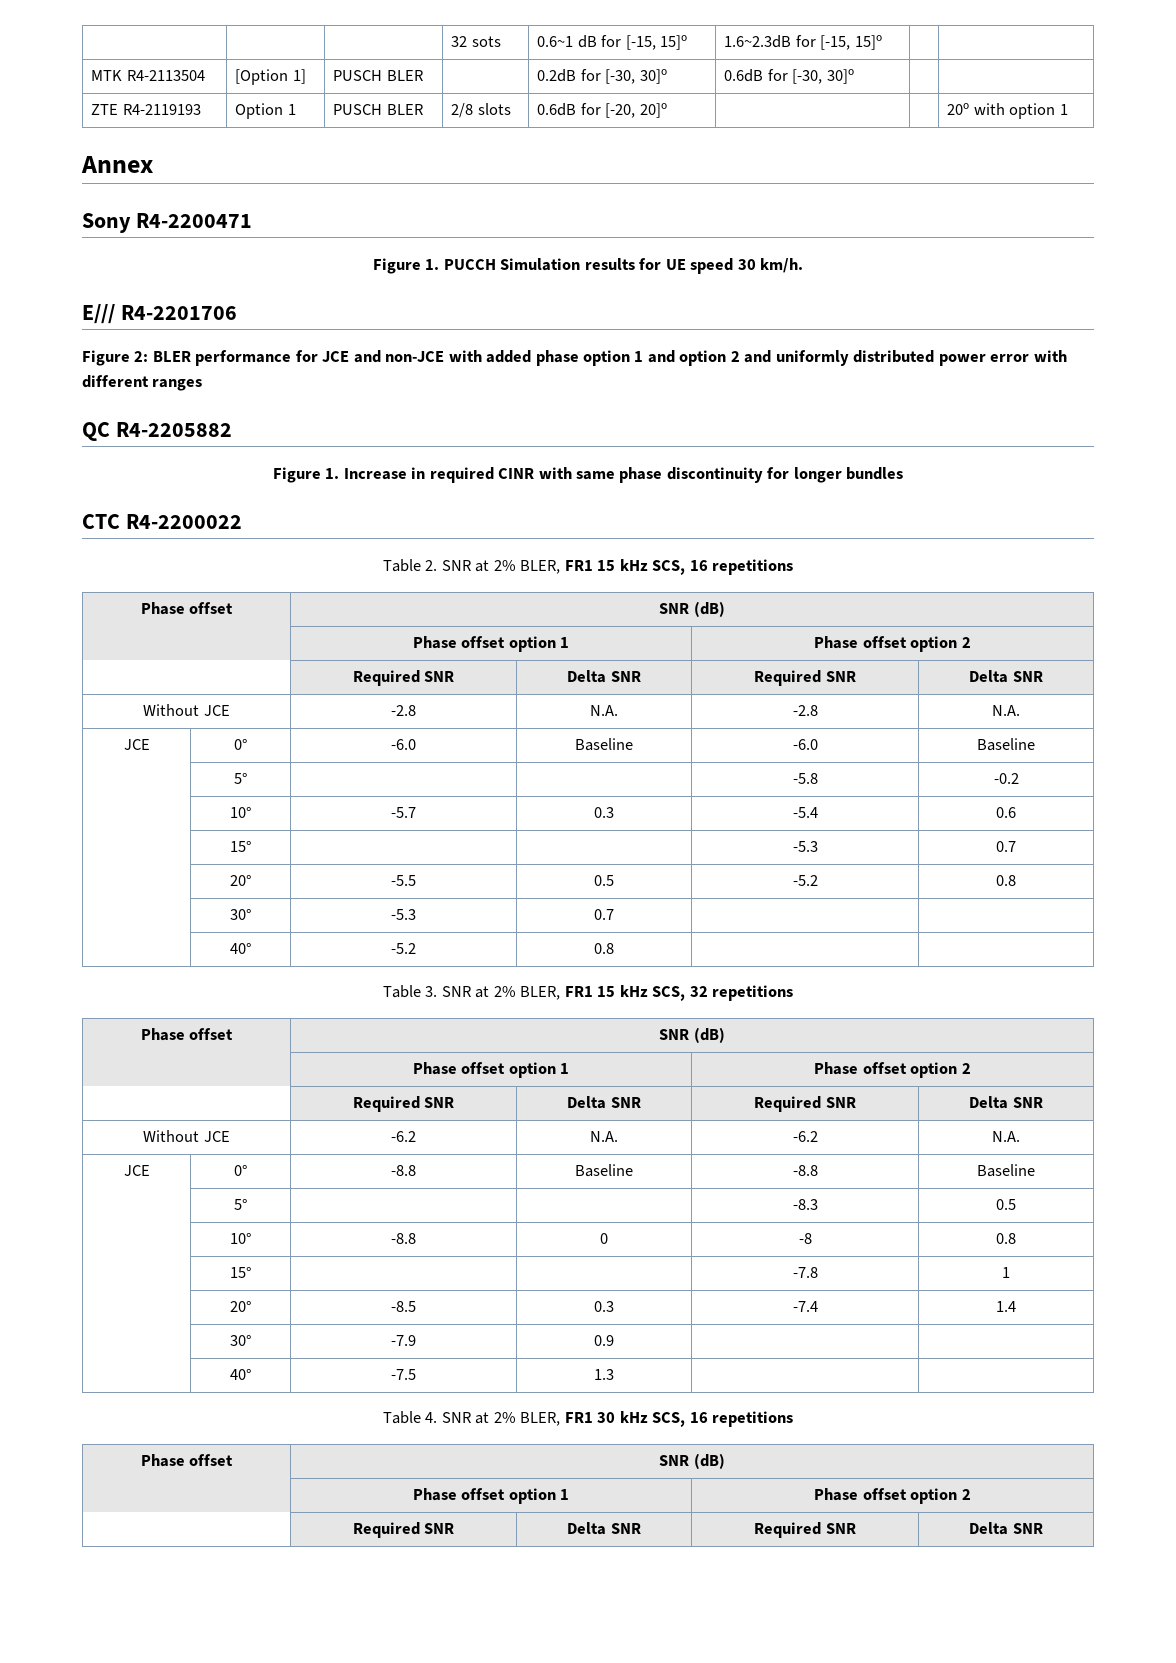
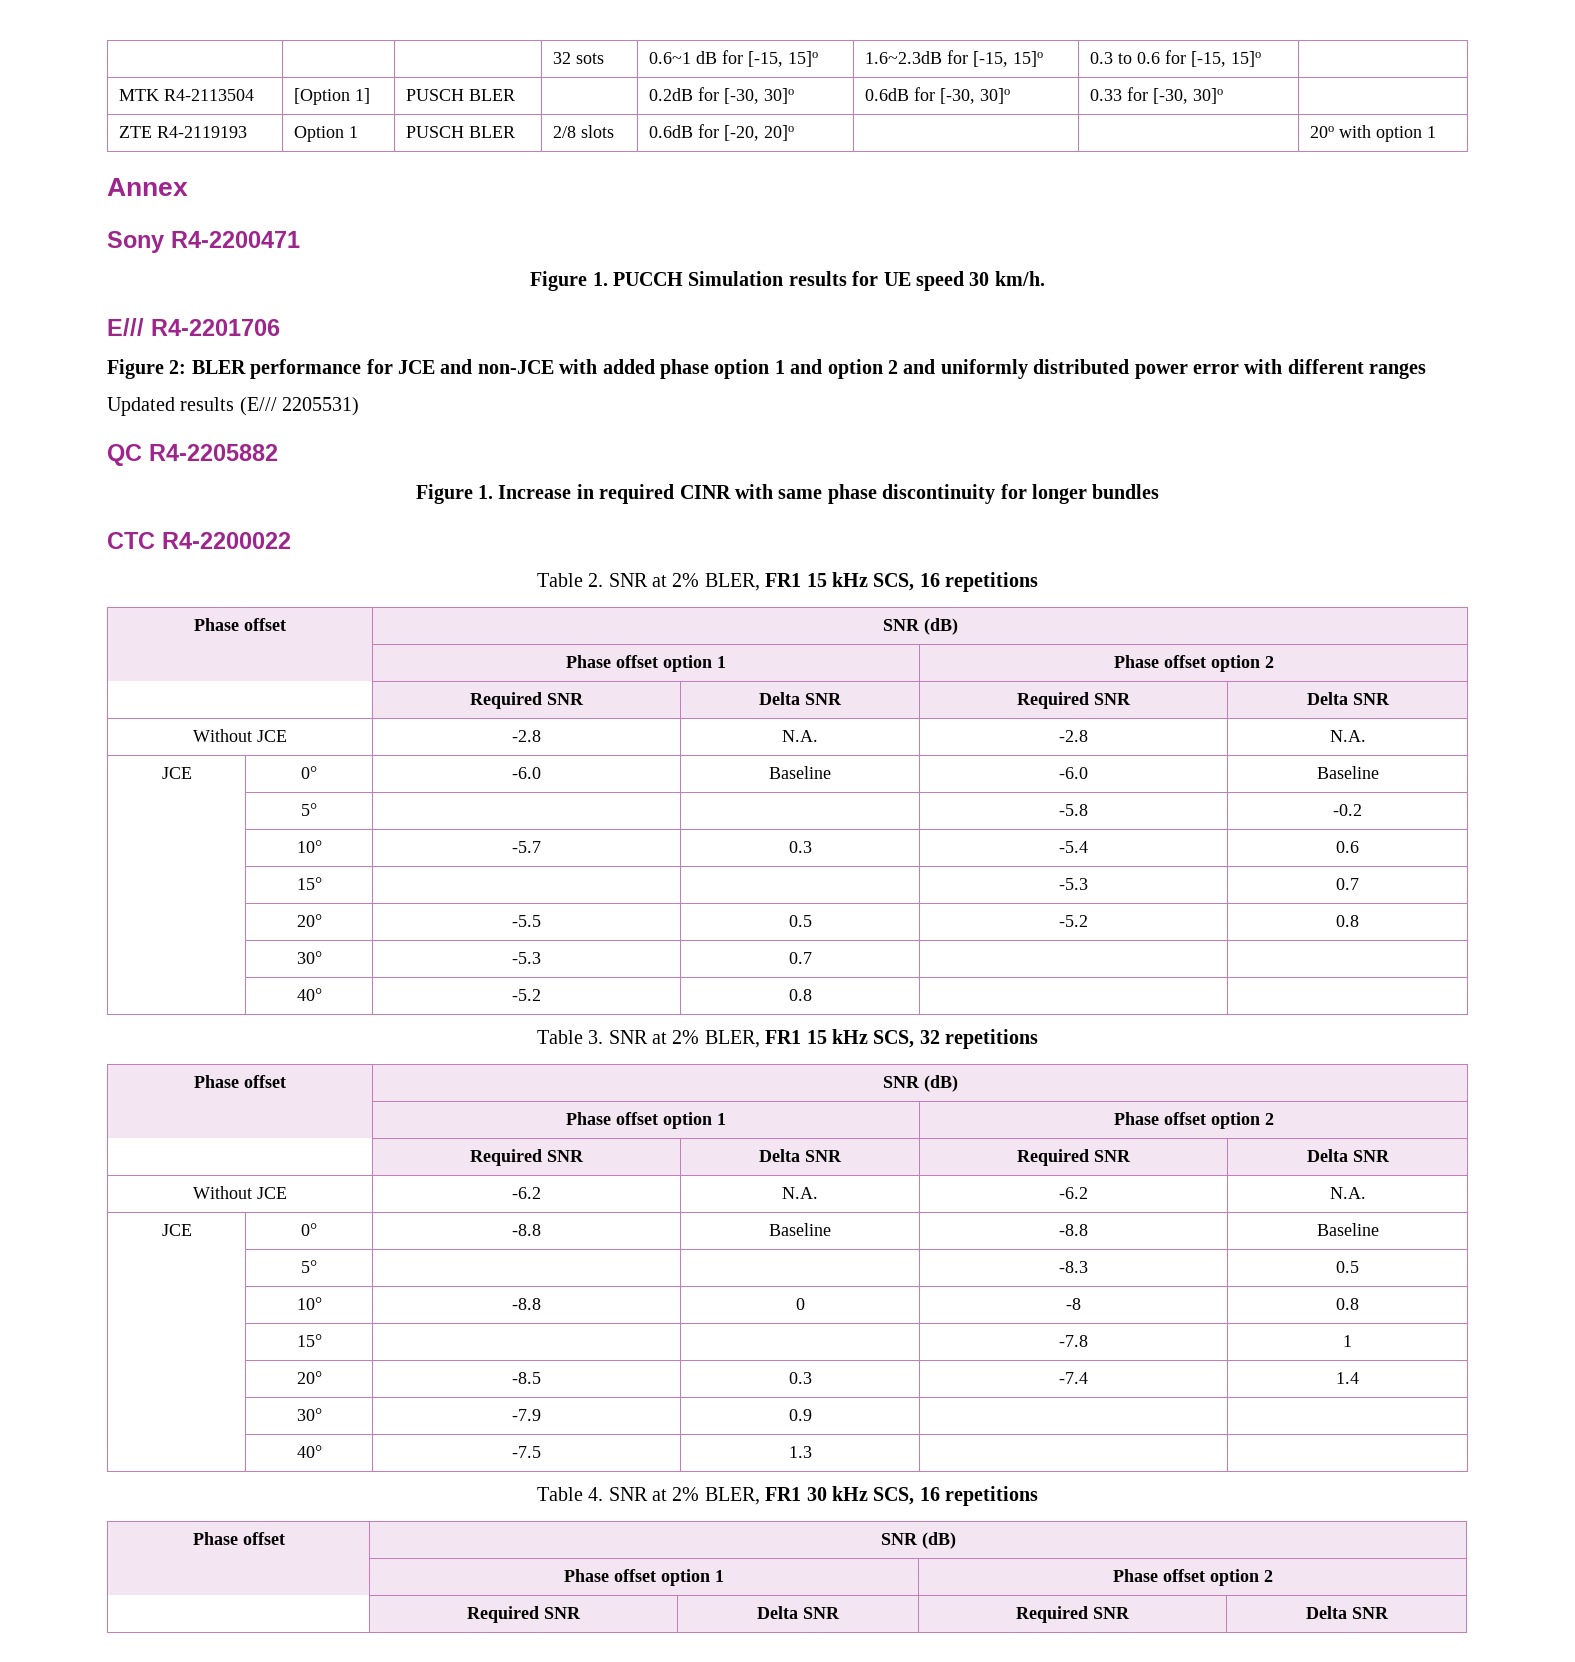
(882, 42) none -> [1090,50,1262,67] 0.3 to 0.6 for [-15, 15]o
(854, 76) none -> [1090,87,1224,104] 0.33 for [-30, 30]o
(203, 385) none -> [107,397,360,416] // Updated results (E/// 2205531)

